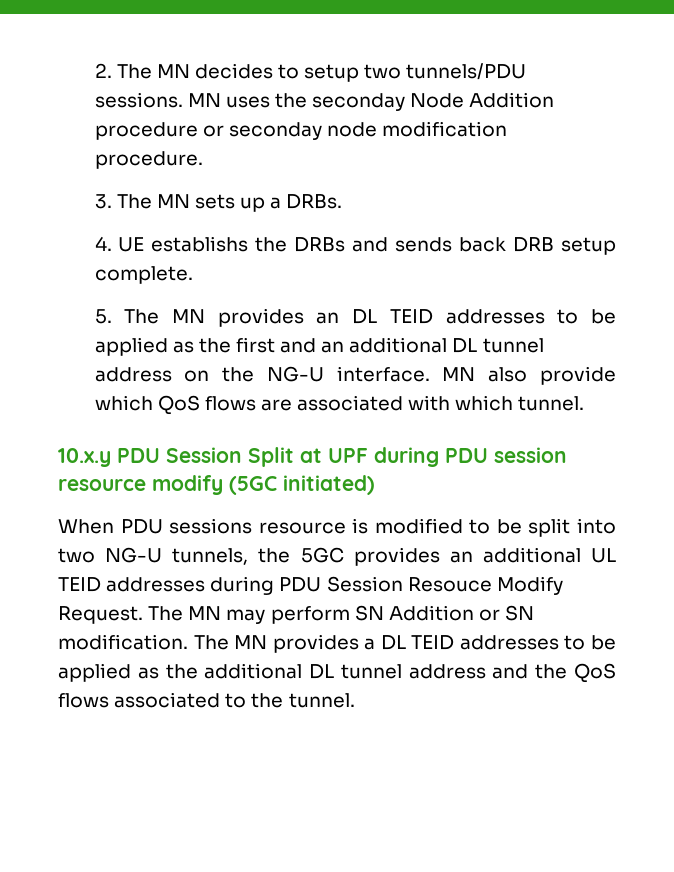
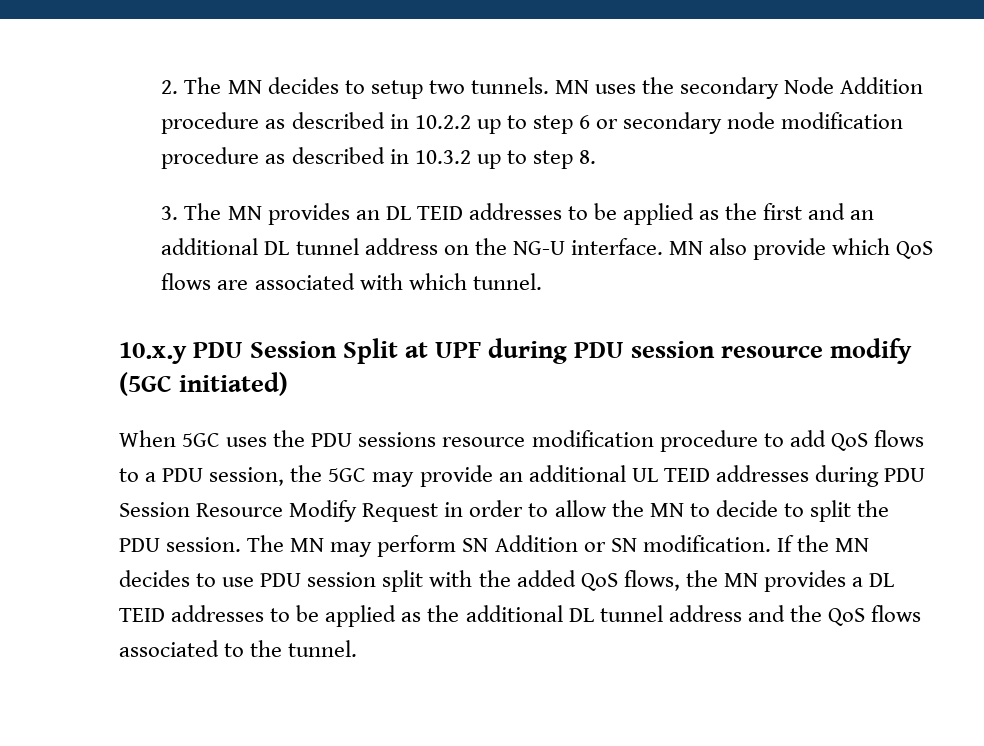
[406,63,527,80] [94,92,183,108] tunnels/PDU sessions. -> [470,77,549,94] tunnels.
[312,93,406,111] seconday -> [680,77,780,99] secondary
[202,121,508,140] [94,151,203,169] [94,194,343,212] [94,236,616,255] [94,266,193,284] [94,309,112,324] or seconday node modification procedure. // 3. The MN sets up a DRBs. // 4. UE establishs the DRBs and sends back DRB setup complete. // 5. -> [265,112,904,134] [161,147,596,169] [161,206,179,220] as described in 10.2.2 up to step 6 or secondary node modification procedure as described in 10.3.2 up to step 8. // 3.
[120,518,616,537] [58,547,440,566] PDU sessions resource is modified to be split into two NG-U tunnels, the 5GC provides -> [182,430,924,452] [119,465,493,487] 5GC uses the PDU sessions resource modification procedure to add QoS flows to a PDU session, the 5GC may provide
[407,576,563,595] [58,606,143,624] Resouce Modify Request. -> [196,500,890,522] [119,537,242,552] Resource Modify Request in order to allow the MN to decide to split the PDU session.
[193,635,229,650] The -> [776,535,869,552] [119,570,718,592] If the MN decides to use PDU session split with the added QoS flows, the

